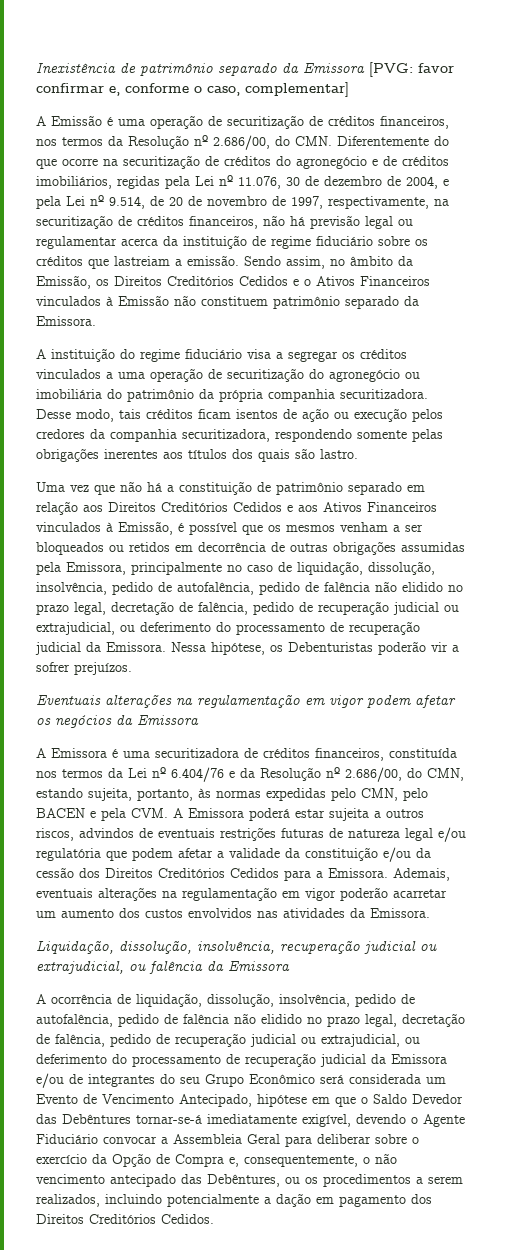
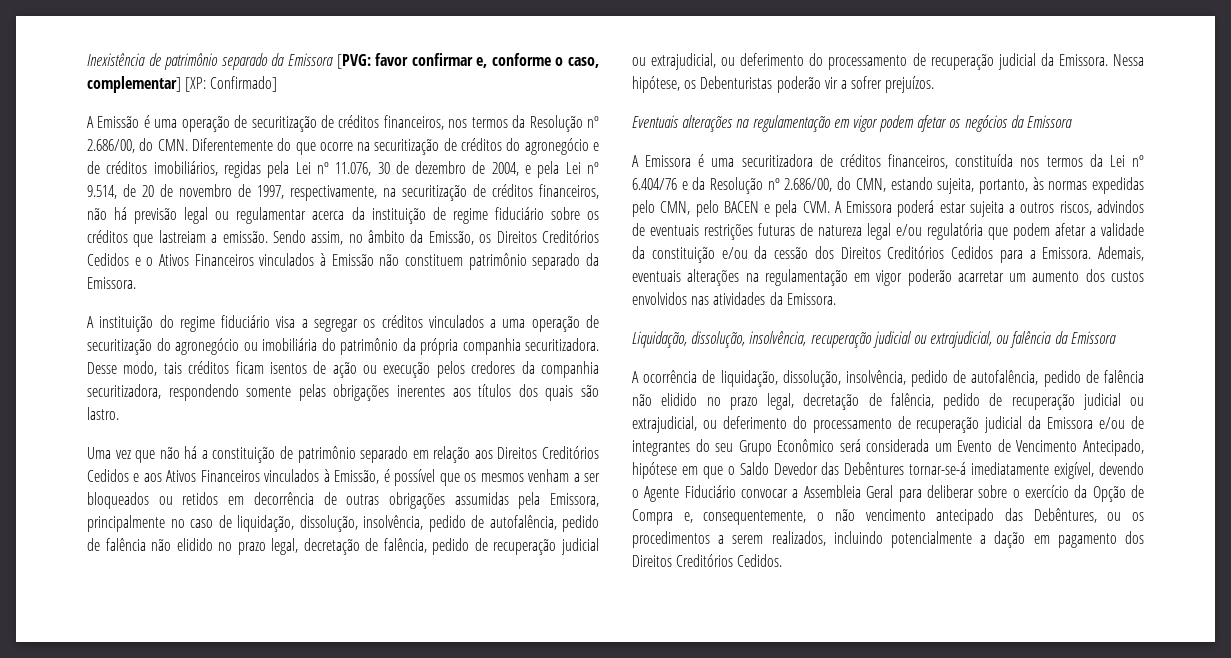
(349, 89) none -> [185,76,278,92] [XP: Confirmado]

